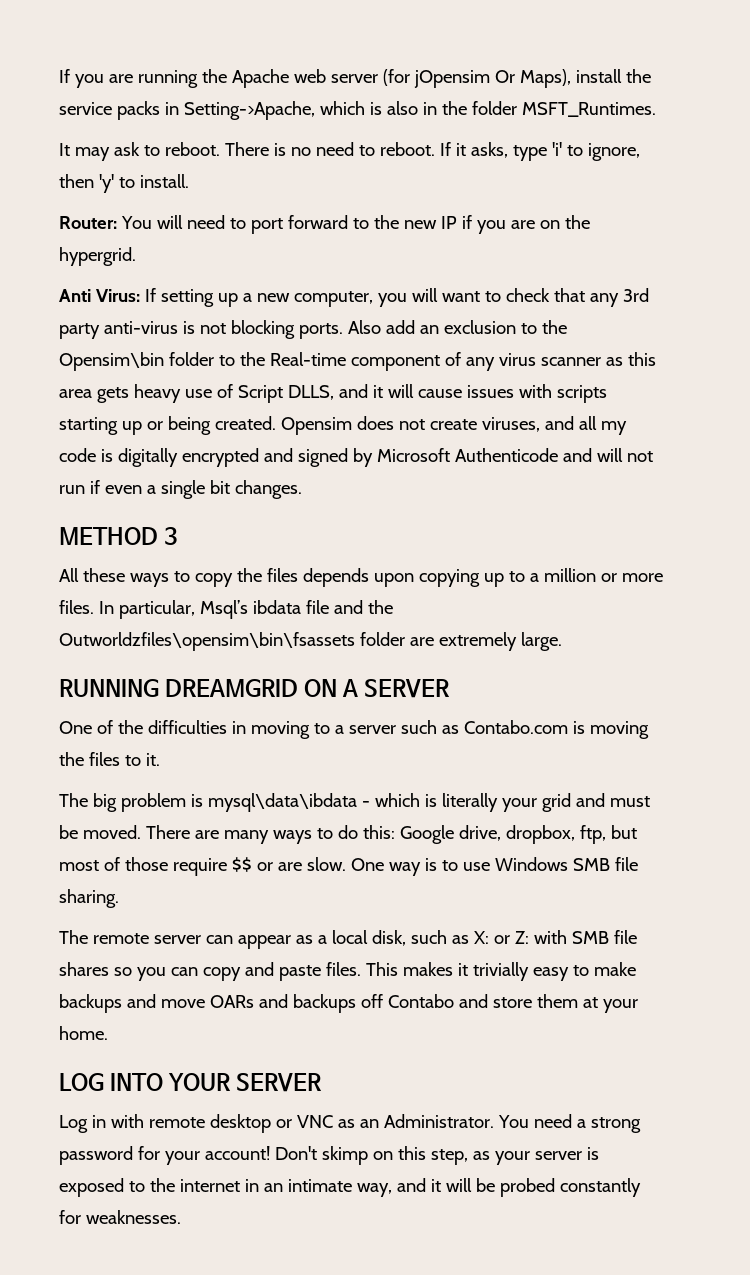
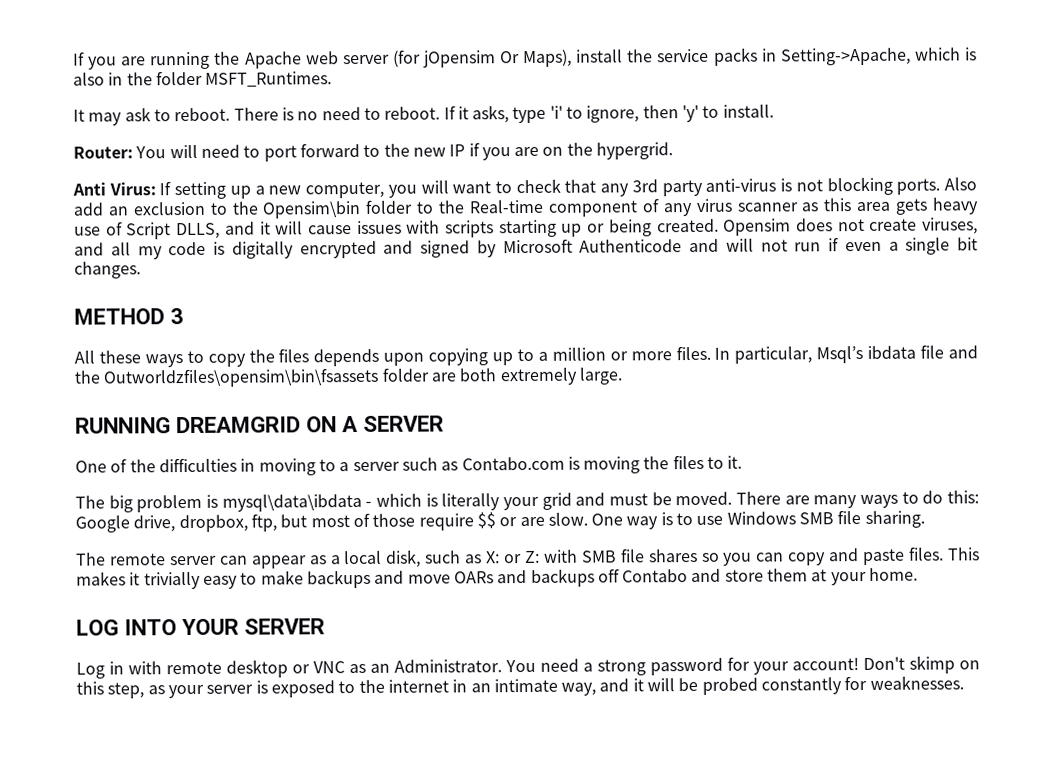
(434, 641) none -> [459,368,498,382] both

